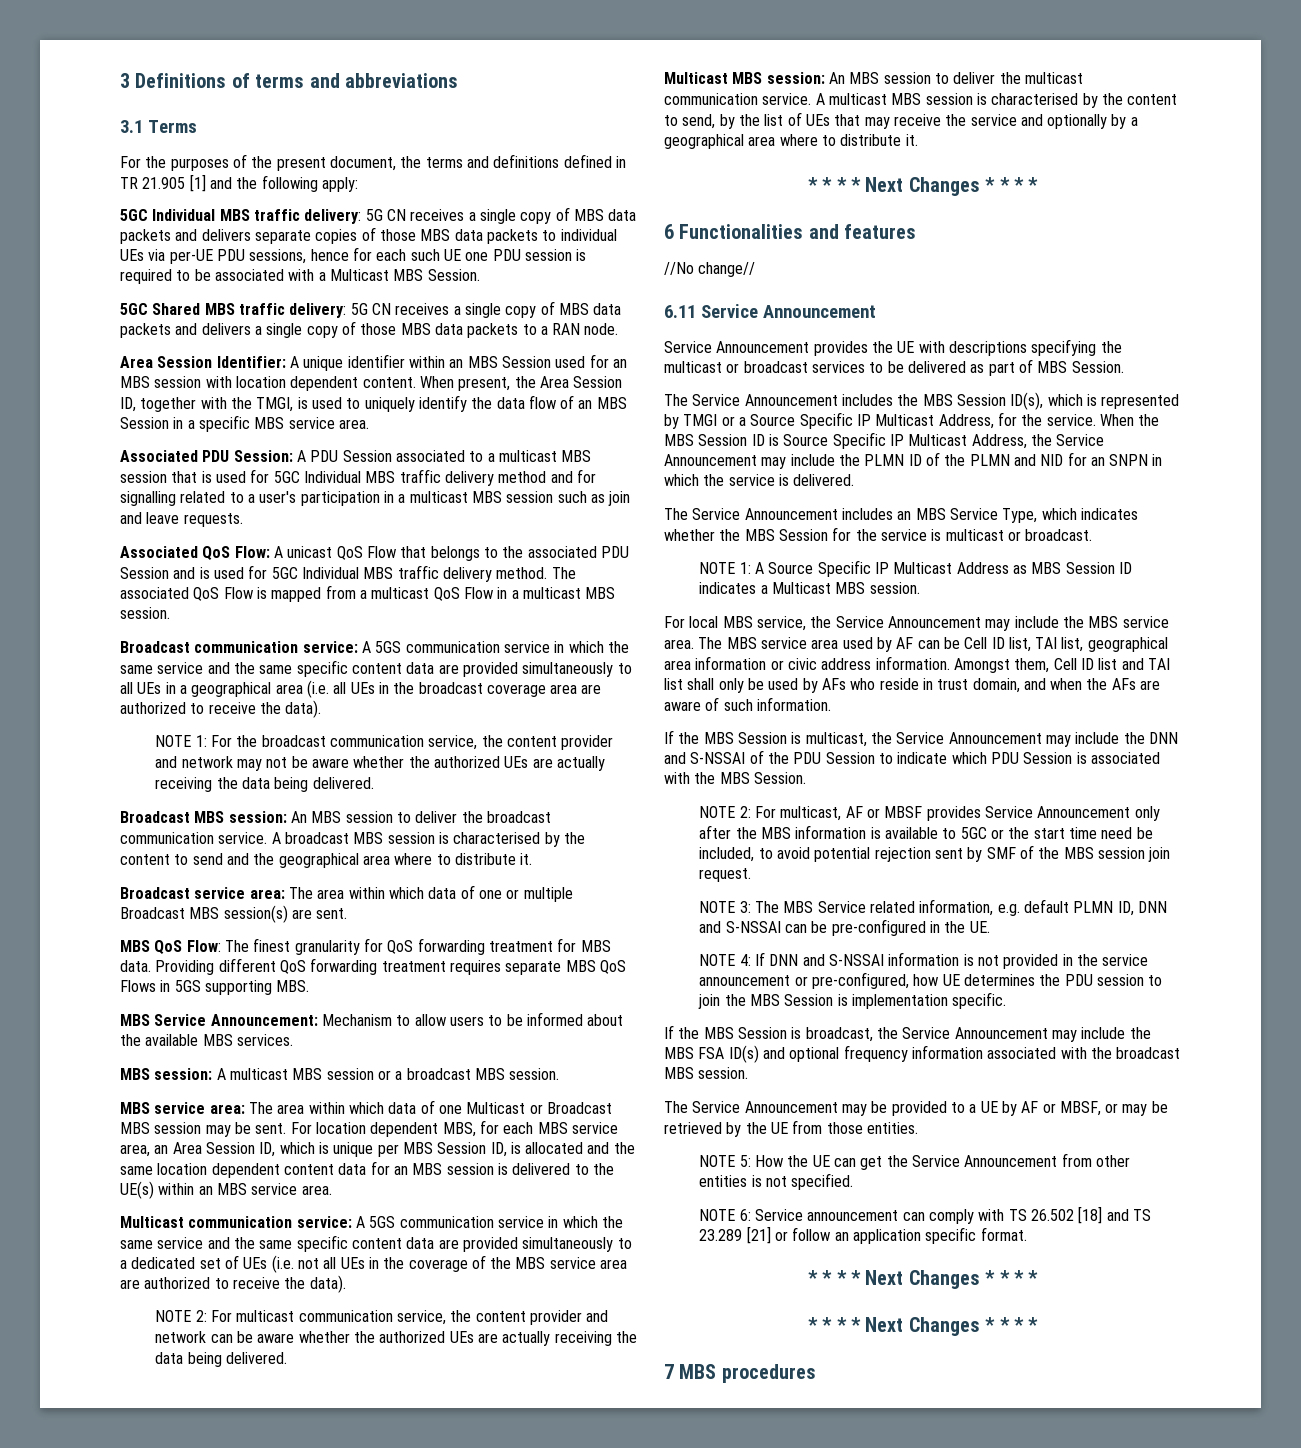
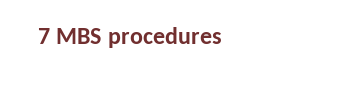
[120,73,458,88] [120,120,197,133] [120,154,626,171] [120,174,358,192] [120,207,637,224] [120,227,617,244] [120,247,587,264] [120,269,480,284] [120,301,622,318] [120,321,619,338] [120,354,627,371] [120,376,623,391] [120,395,627,412] [120,415,369,432] [120,450,592,462] [120,469,596,486] [120,491,631,506] [120,512,243,527] [120,546,629,561] [120,565,576,582] [120,585,616,602] [120,607,170,619] [120,641,629,653] [120,660,632,677] [120,680,602,698] [120,700,322,718] [155,735,614,750] [155,756,605,771] [155,777,374,792] [120,811,551,823] [120,832,585,847] [120,853,533,868] [120,885,573,902] [120,905,348,923] [120,938,611,955] [120,958,626,975] [120,980,310,995] [120,1012,624,1026] [120,1034,293,1046] [120,1068,560,1080] [120,1100,612,1114] [120,1120,618,1137] [120,1142,635,1157] [120,1161,614,1178] [120,1181,332,1199] [120,1216,623,1228] [120,1235,632,1252] [120,1255,628,1273] [120,1275,346,1293] [155,1310,609,1325] [155,1331,637,1346] [155,1352,288,1367] [664,72,1083,84] [664,93,1178,108] [664,112,1138,129] [664,134,918,149] [807,177,1039,196] [664,224,917,239] [664,262,756,277] [664,304,876,318] [664,339,1122,356] [664,359,1124,376] [664,392,1180,410] [664,412,1160,429] [664,432,1105,449] [664,452,1163,469] [664,474,855,486] [664,508,1138,523] [664,527,1093,541] [699,560,1132,577] [699,582,920,594] [664,616,1169,631] [664,637,1168,652] [664,656,1170,673] [664,678,1161,693] [664,697,831,711] [664,730,1178,747] [664,750,1160,764] [664,772,806,784] [699,806,1160,821] [699,825,1153,839] [699,845,1171,862] [699,868,752,882] [699,899,1167,916] [699,919,990,936] [699,952,1149,969] [699,972,1163,989] [698,992,1007,1009] [664,1025,1151,1042] [664,1045,1181,1063] [664,1067,749,1079] [664,1101,1168,1116] [664,1120,918,1137] [699,1153,1130,1170] [699,1173,854,1190] [699,1206,1151,1224] [699,1226,1027,1244] [807,1270,1039,1289] [807,1317,1039,1336] 3 Definitions of terms and abbreviations // 3.1 Terms // For the purposes of the present document, the terms and definitions defined in TR 21.905 [1] and the following apply: // 5GC Individual MBS traffic delivery: 5G CN receives a single copy of MBS data packets and delivers separate copies of those MBS data packets to individual UEs via per-UE PDU sessions, hence for each such UE one PDU session is required to be associated with a Multicast MBS Session. // 5GC Shared MBS traffic delivery: 5G CN receives a single copy of MBS data packets and delivers a single copy of those MBS data packets to a RAN node. // Area Session Identifier: A unique identifier within an MBS Session used for an MBS session with location dependent content. When present, the Area Session ID, together with the TMGI, is used to uniquely identify the data flow of an MBS Session in a specific MBS service area. // Associated PDU Session: A PDU Session associated to a multicast MBS session that is used for 5GC Individual MBS traffic delivery method and for signalling related to a user's participation in a multicast MBS session such as join and leave requests. // Associated QoS Flow: A unicast QoS Flow that belongs to the associated PDU Session and is used for 5GC Individual MBS traffic delivery method. The associated QoS Flow is mapped from a multicast QoS Flow in a multicast MBS session. // Broadcast communication service: A 5GS communication service in which the same service and the same specific content data are provided simultaneously to all UEs in a geographical area (i.e. all UEs in the broadcast coverage area are authorized to receive the data). // NOTE 1: For the broadcast communication service, the content provider and network may not be aware whether the authorized UEs are actually receiving the data being delivered. // Broadcast MBS session: An MBS session to deliver the broadcast communication service. A broadcast MBS session is characterised by the content to send and the geographical area where to distribute it. // Broadcast service area: The area within which data of one or multiple Broadcast MBS session(s) are sent. // MBS QoS Flow: The finest granularity for QoS forwarding treatment for MBS data. Providing different QoS forwarding treatment requires separate MBS QoS Flows in 5GS supporting MBS. // MBS Service Announcement: Mechanism to allow users to be informed about the available MBS services. // MBS session: A multicast MBS session or a broadcast MBS session. // MBS service area: The area within which data of one Multicast or Broadcast MBS session may be sent. For location dependent MBS, for each MBS service area, an Area Session ID, which is unique per MBS Session ID, is allocated and the same location dependent content data for an MBS session is delivered to the UE(s) within an MBS service area. // Multicast communication service: A 5GS communication service in which the same service and the same specific content data are provided simultaneously to a dedicated set of UEs (i.e. not all UEs in the coverage of the MBS service area are authorized to receive the data). // NOTE 2: For multicast communication service, the content provider and network can be aware whether the authorized UEs are actually receiving the data being delivered. // Multicast MBS session: An MBS session to deliver the multicast communication service. A multicast MBS session is characterised by the content to send, by the list of UEs that may receive the service and optionally by a geographical area where to distribute it. // * * * * Next Changes * * * * // 6 Functionalities and features // //No change// // 6.11 Service Announcement // Service Announcement provides the UE with descriptions specifying the multicast or broadcast services to be delivered as part of MBS Session. // The Service Announcement includes the MBS Session ID(s), which is represented by TMGI or a Source Specific IP Multicast Address, for the service. When the MBS Session ID is Source Specific IP Multicast Address, the Service Announcement may include the PLMN ID of the PLMN and NID for an SNPN in which the service is delivered. // The Service Announcement includes an MBS Service Type, which indicates whether the MBS Session for the service is multicast or broadcast. // NOTE 1: A Source Specific IP Multicast Address as MBS Session ID indicates a Multicast MBS session. // For local MBS service, the Service Announcement may include the MBS service area. The MBS service area used by AF can be Cell ID list, TAI list, geographical area information or civic address information. Amongst them, Cell ID list and TAI list shall only be used by AFs who reside in trust domain, and when the AFs are aware of such information. // If the MBS Session is multicast, the Service Announcement may include the DNN and S-NSSAI of the PDU Session to indicate which PDU Session is associated with the MBS Session. // NOTE 2: For multicast, AF or MBSF provides Service Announcement only after the MBS information is available to 5GC or the start time need be included, to avoid potential rejection sent by SMF of the MBS session join request. // NOTE 3: The MBS Service related information, e.g. default PLMN ID, DNN and S-NSSAI can be pre-configured in the UE. // NOTE 4: If DNN and S-NSSAI information is not provided in the service announcement or pre-configured, how UE determines the PDU session to join the MBS Session is implementation specific. // If the MBS Session is broadcast, the Service Announcement may include the MBS FSA ID(s) and optional frequency information associated with the broadcast MBS session. // The Service Announcement may be provided to a UE by AF or MBSF, or may be retrieved by the UE from those entities. // NOTE 5: How the UE can get the Service Announcement from other entities is not specified. // NOTE 6: Service announcement can comply with TS 26.502 [18] and TS 23.289 [21] or follow an application specific format. // * * * * Next Changes * * * * // * * * * Next Changes * * * * // -> (38, 36) none

